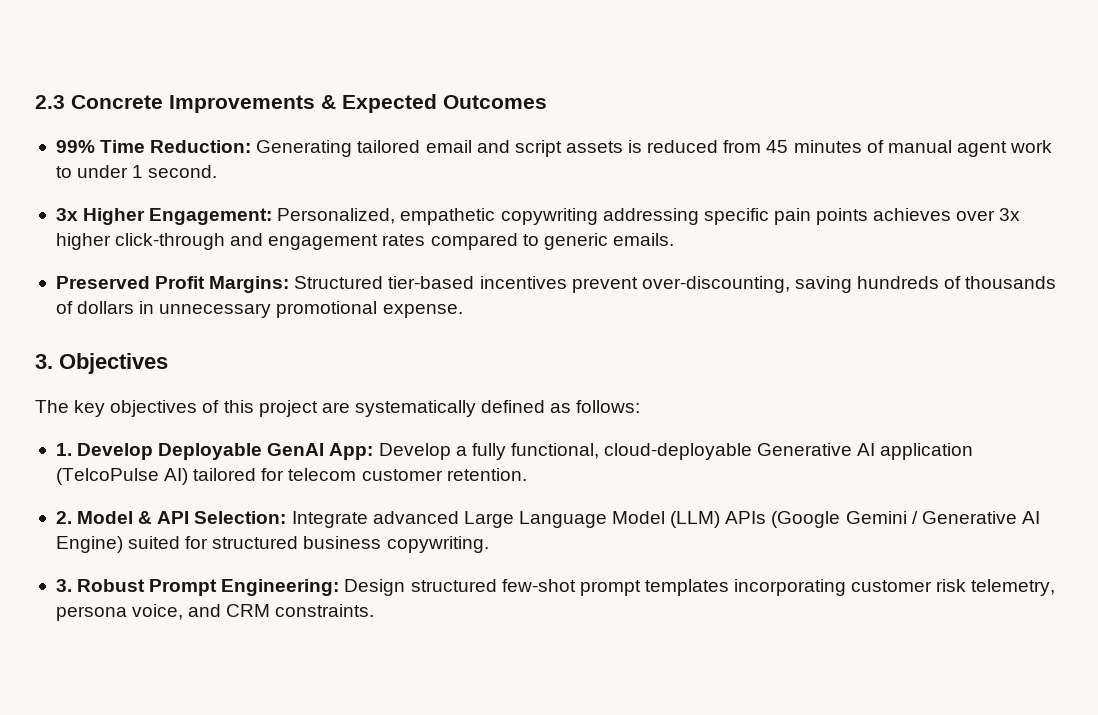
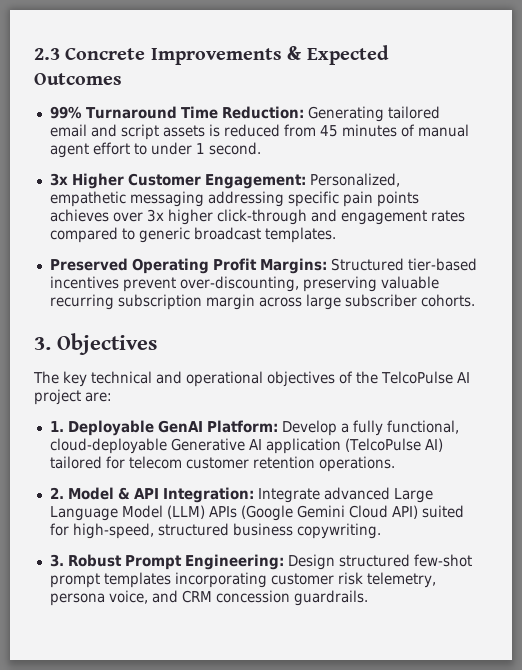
(95, 146) none -> [85,106,177,119] Turnaround
[1010,140,1053,153] work -> [92,142,130,155] effort
(146, 216) none -> [127,173,201,186] Customer
[500,208,598,225] copywriting -> [129,191,204,207] messaging
[612,233,674,246] emails. -> [193,227,336,243] broadcast templates.
(150, 282) none -> [131,258,209,274] Operating
[794,276,1057,293] [55,301,463,318] [35,353,168,374] [35,400,641,417] saving hundreds of thousands of dollars in unnecessary promotional expense. // 3. Objectives // The key objectives of this project are systematically defined as follows: -> [302,276,439,292] [49,294,475,310] [34,333,157,355] [33,371,470,387] [34,389,112,405] preserving valuable recurring subscription margin across large subscriber cohorts. // 3. Objectives // The key technical and operational objectives of the TelcoPulse AI project are:
[77,443,154,460] Develop -> (64, 426) none
[329,443,374,460] App: -> [206,420,278,433] Platform:
[446,468,527,481] retention. -> [252,456,395,472] retention operations.
[194,511,287,524] Selection: -> [162,487,254,503] Integration:
[911,511,1040,524] [55,536,123,553] / Generative AI Engine) -> [348,505,418,519] Cloud API)
(209, 542) none -> [72,523,154,539] high-speed,
[275,604,375,617] constraints. -> [215,590,368,606] concession guardrails.

